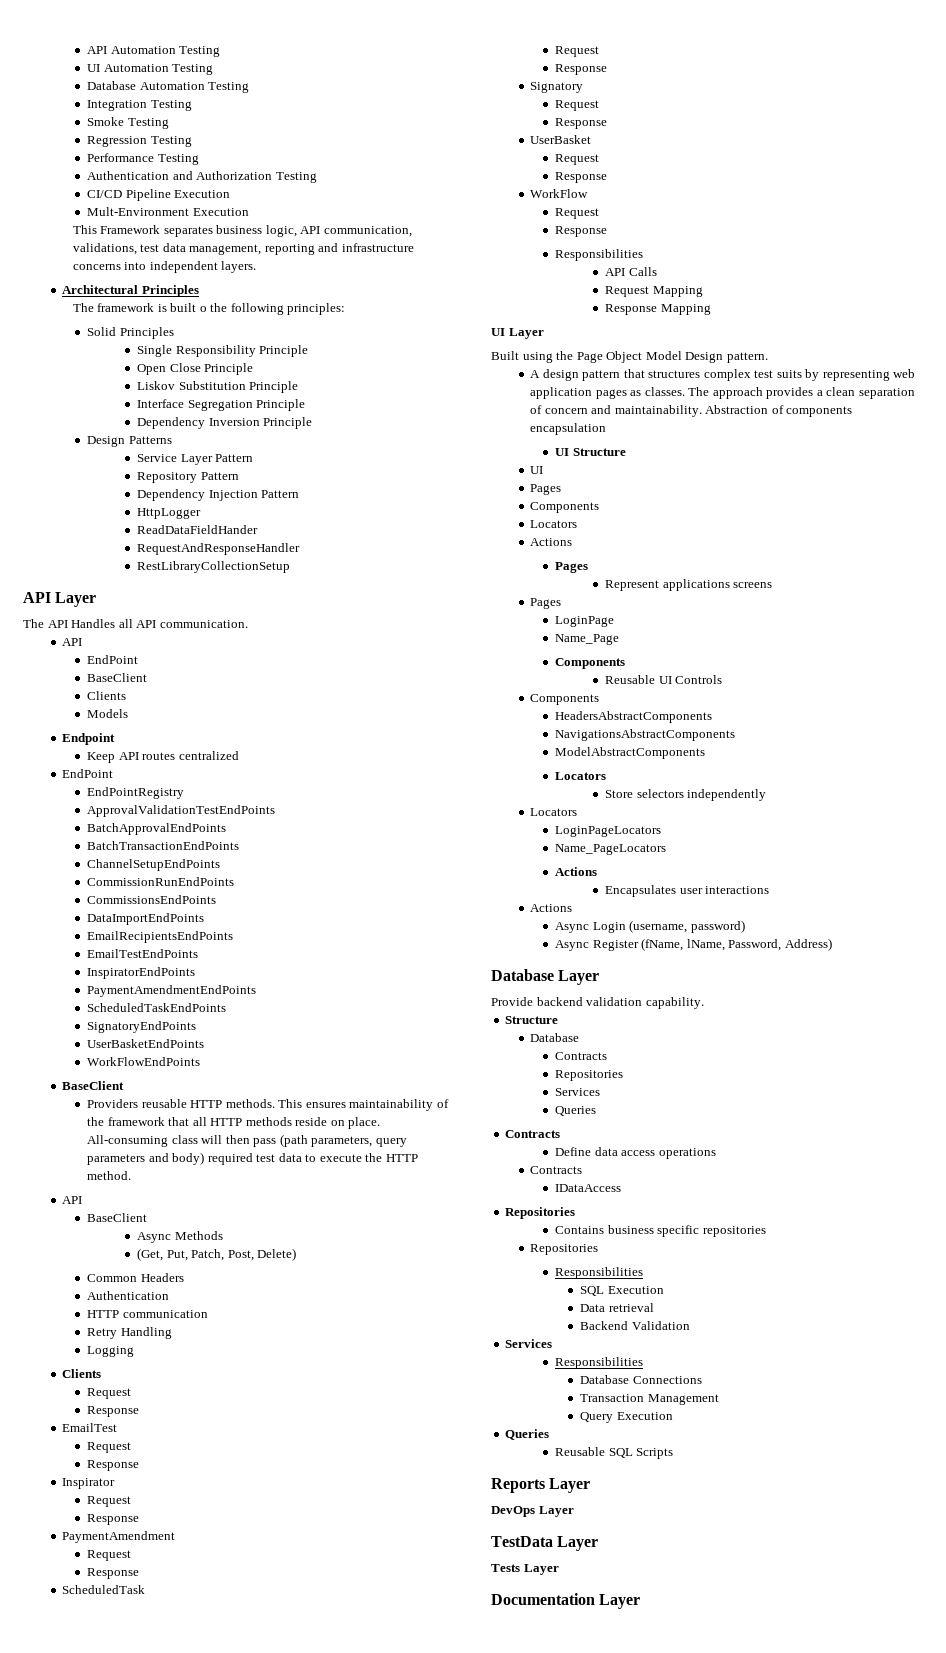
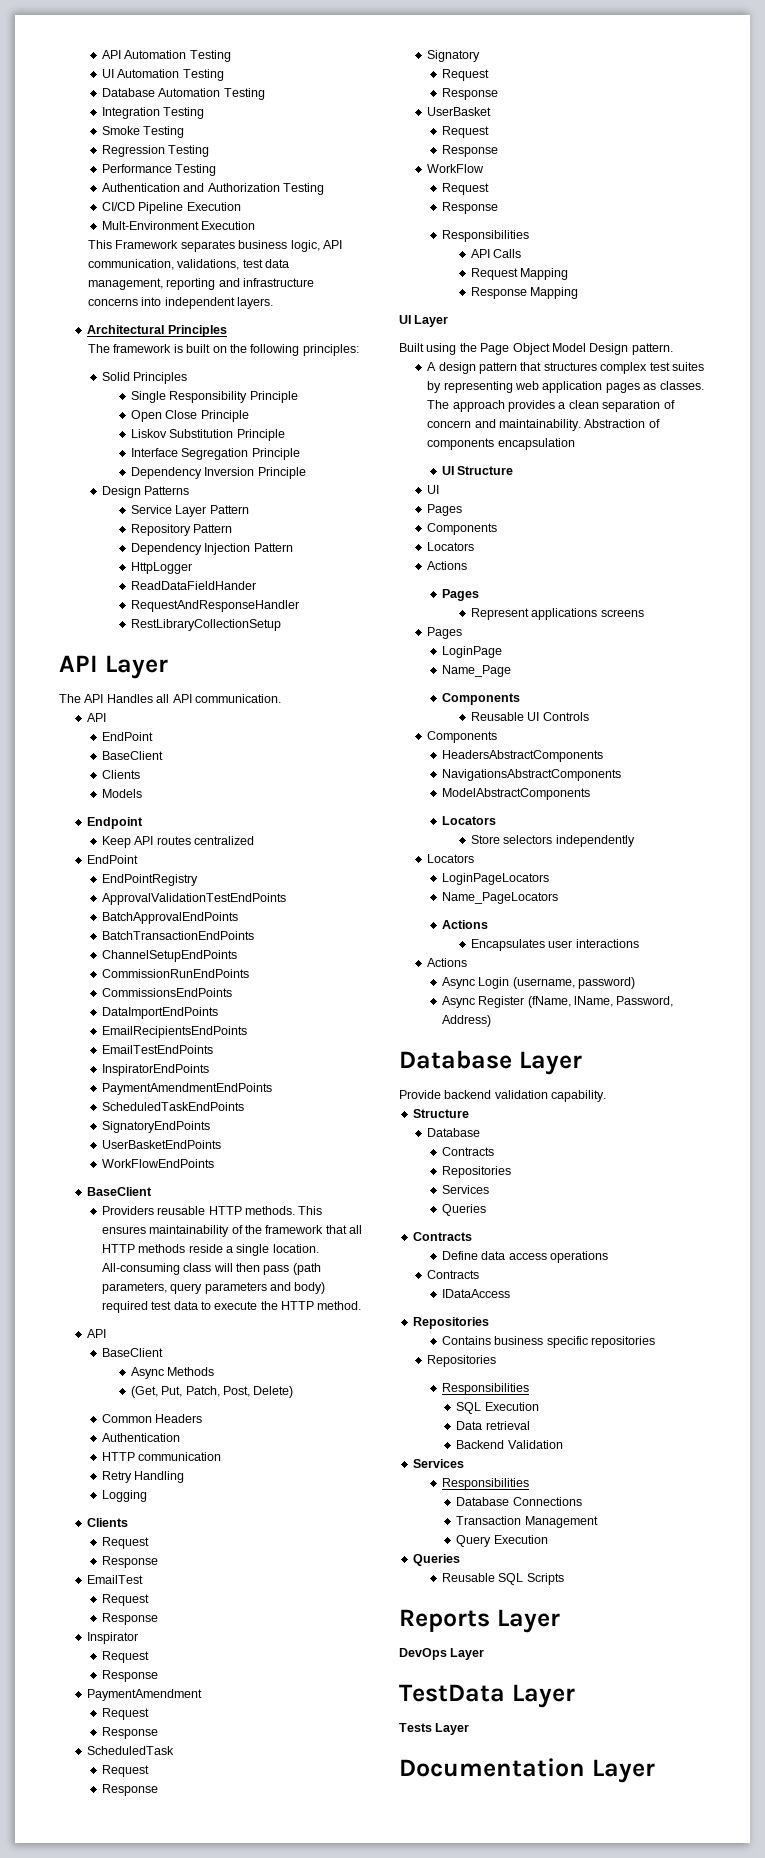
[199,306,207,312] o -> [212,346,227,353] on
[330,1117,381,1129] on place. -> [225,1244,319,1256] a single location.
[776,370,802,378] suits -> [671,362,704,371] suites

